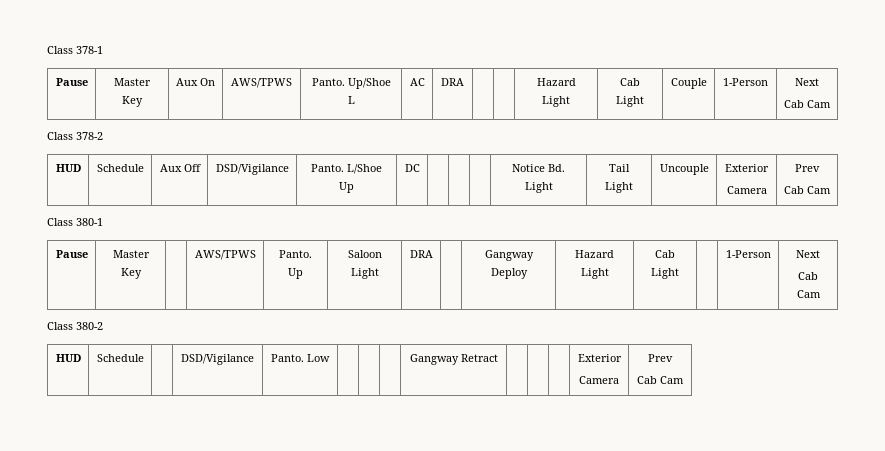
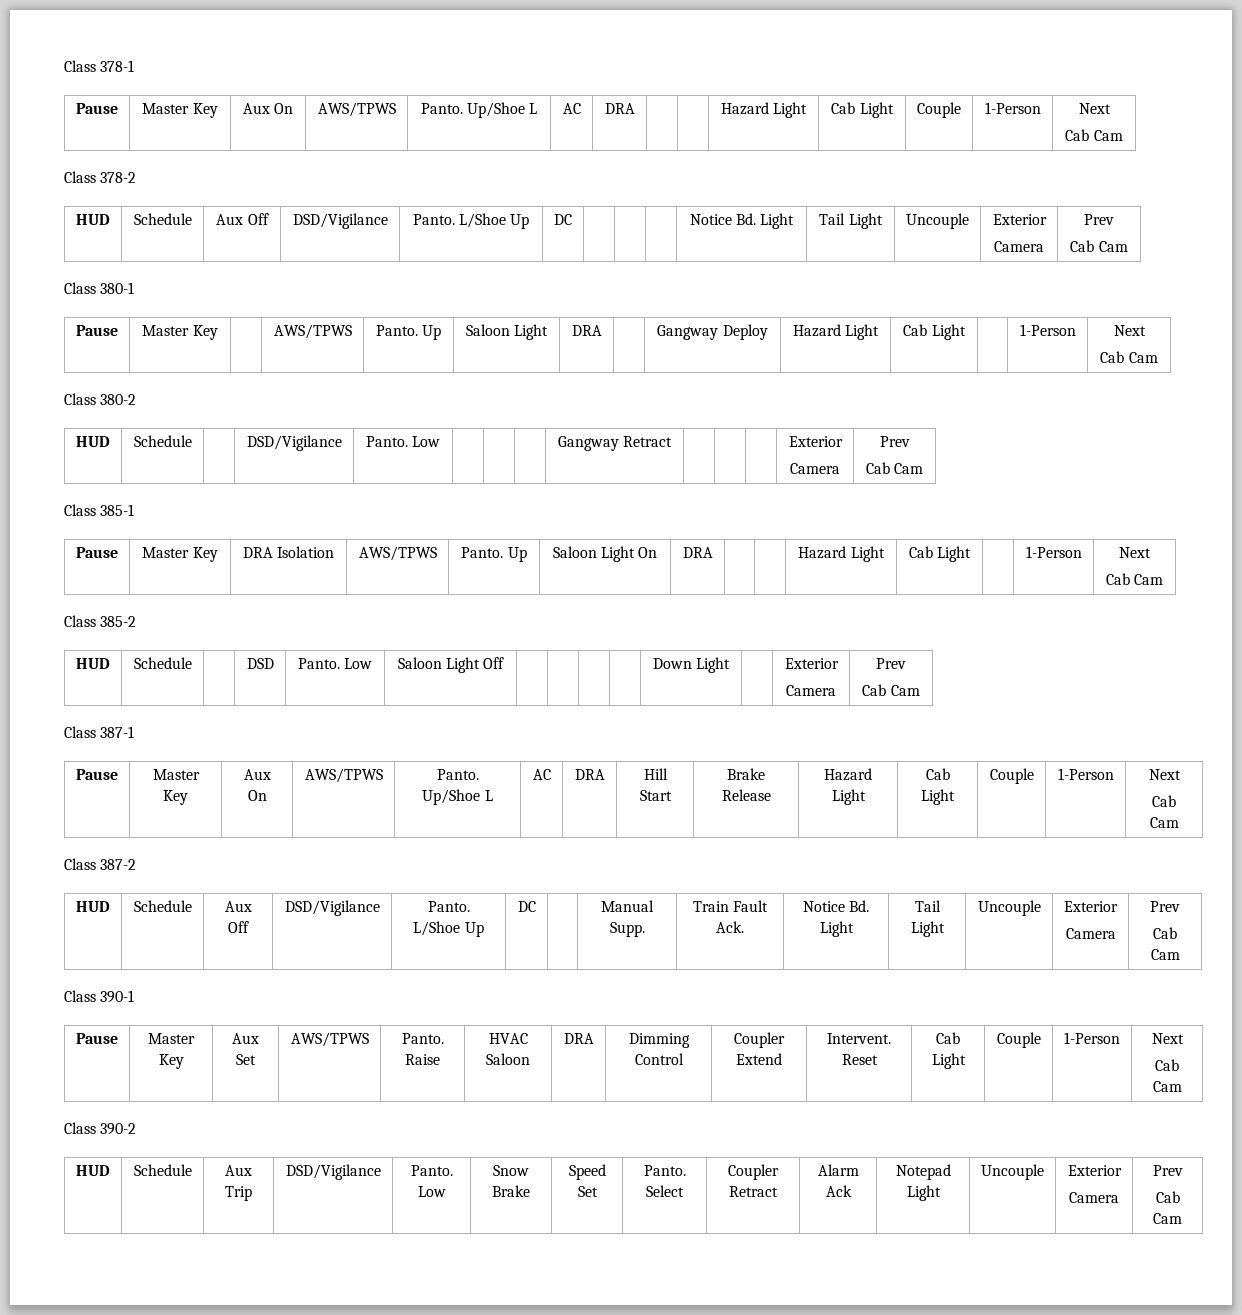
(684, 380) none -> [64,504,135,516] [76,547,118,558] [142,547,218,562] [242,546,335,558] [358,546,437,561] [461,547,527,562] [552,546,658,562] [682,547,713,558] [798,546,885,562] [908,546,972,562] [1025,546,1082,558] [1119,547,1151,558] [1105,573,1164,585] [64,615,137,627] [76,658,110,669] [133,657,192,669] [246,658,274,669] [297,658,373,669] [397,657,505,673] [652,657,731,673] [784,658,839,669] [786,685,836,696] [876,658,906,669] [862,684,920,696] [64,726,135,738] [76,769,118,780] [152,769,200,780] [163,790,188,805] [243,769,271,780] [247,790,267,801] [304,768,383,783] [436,769,479,780] [422,789,493,805] [532,769,551,780] [574,769,605,780] [643,768,668,780] [639,790,672,801] [727,768,765,780] [721,789,771,801] [824,768,872,781] [831,789,866,805] [925,768,950,780] [921,789,955,805] [989,768,1034,784] [1057,768,1114,780] [1148,769,1181,780] [1152,795,1176,807] [1149,817,1179,828] [64,858,137,870] [76,901,110,912] [133,900,192,912] [224,901,252,912] [228,921,249,933] [284,900,380,916] [427,901,470,912] [413,921,484,937] [517,901,536,912] [601,900,654,912] [609,922,645,937] [692,900,769,912] [716,921,744,933] [802,900,870,912] [819,921,854,937] [914,900,941,912] [910,921,945,937] [977,900,1041,916] [1064,901,1118,912] [1065,928,1116,939] [1150,901,1180,912] [1153,927,1177,939] [1150,949,1180,960] [64,990,135,1003] [76,1033,118,1044] [148,1033,195,1044] [158,1054,184,1069] [232,1033,259,1044] [236,1054,256,1065] [290,1032,369,1047] [401,1033,444,1044] [405,1054,440,1065] [488,1033,528,1044] [486,1053,530,1065] [563,1033,594,1044] [628,1033,690,1048] [634,1053,684,1065] [734,1032,785,1048] [736,1053,782,1065] [827,1033,891,1044] [841,1054,878,1065] [936,1032,960,1044] [931,1053,966,1069] [996,1032,1041,1048] [1064,1032,1120,1044] [1151,1033,1184,1044] [1155,1059,1179,1071] [1152,1081,1182,1092] [64,1122,137,1135] [76,1165,110,1176] [133,1164,192,1176] [225,1165,252,1176] [225,1186,252,1201] [285,1164,381,1180] [410,1165,453,1176] [417,1186,446,1197] [493,1165,529,1176] [492,1185,530,1197] [568,1164,606,1180] [577,1186,598,1197] [643,1165,686,1176] [646,1185,684,1197] [728,1164,779,1180] [729,1186,778,1197] [817,1164,859,1176] [825,1185,852,1197] [895,1164,951,1180] [906,1185,941,1201] [981,1164,1044,1180] [1067,1165,1122,1176] [1069,1192,1119,1203] [1152,1165,1183,1176] [1155,1191,1180,1203] [1153,1213,1182,1224] // Class 385-1 // Pause | Master Key | DRA Isolation | AWS/TPWS | Panto. Up | Saloon Light On | DRA | | | Hazard Light | Cab Light | | 1-Person | Next // Cab Cam // Class 385-2 // HUD | Schedule | | DSD | Panto. Low | Saloon Light Off | | | | | Down Light | | Exterior // Camera | Prev // Cab Cam // Class 387-1 // Pause | Master Key | Aux On | AWS/TPWS | Panto. Up/Shoe L | AC | DRA | Hill Start | Brake Release | Hazard Light | Cab Light | Couple | 1-Person | Next // Cab Cam // Class 387-2 // HUD | Schedule | Aux Off | DSD/Vigilance | Panto. L/Shoe Up | DC | | Manual Supp. | Train Fault Ack. | Notice Bd. Light | Tail Light | Uncouple | Exterior // Camera | Prev // Cab Cam // Class 390-1 // Pause | Master Key | Aux Set | AWS/TPWS | Panto. Raise | HVAC Saloon | DRA | Dimming Control | Coupler Extend | Intervent. Reset | Cab Light | Couple | 1-Person | Next // Cab Cam // Class 390-2 // HUD | Schedule | Aux Trip | DSD/Vigilance | Panto. Low | Snow Brake | Speed Set | Panto. Select | Coupler Retract | Alarm Ack | Notepad Light | Uncouple | Exterior // Camera | Prev // Cab Cam

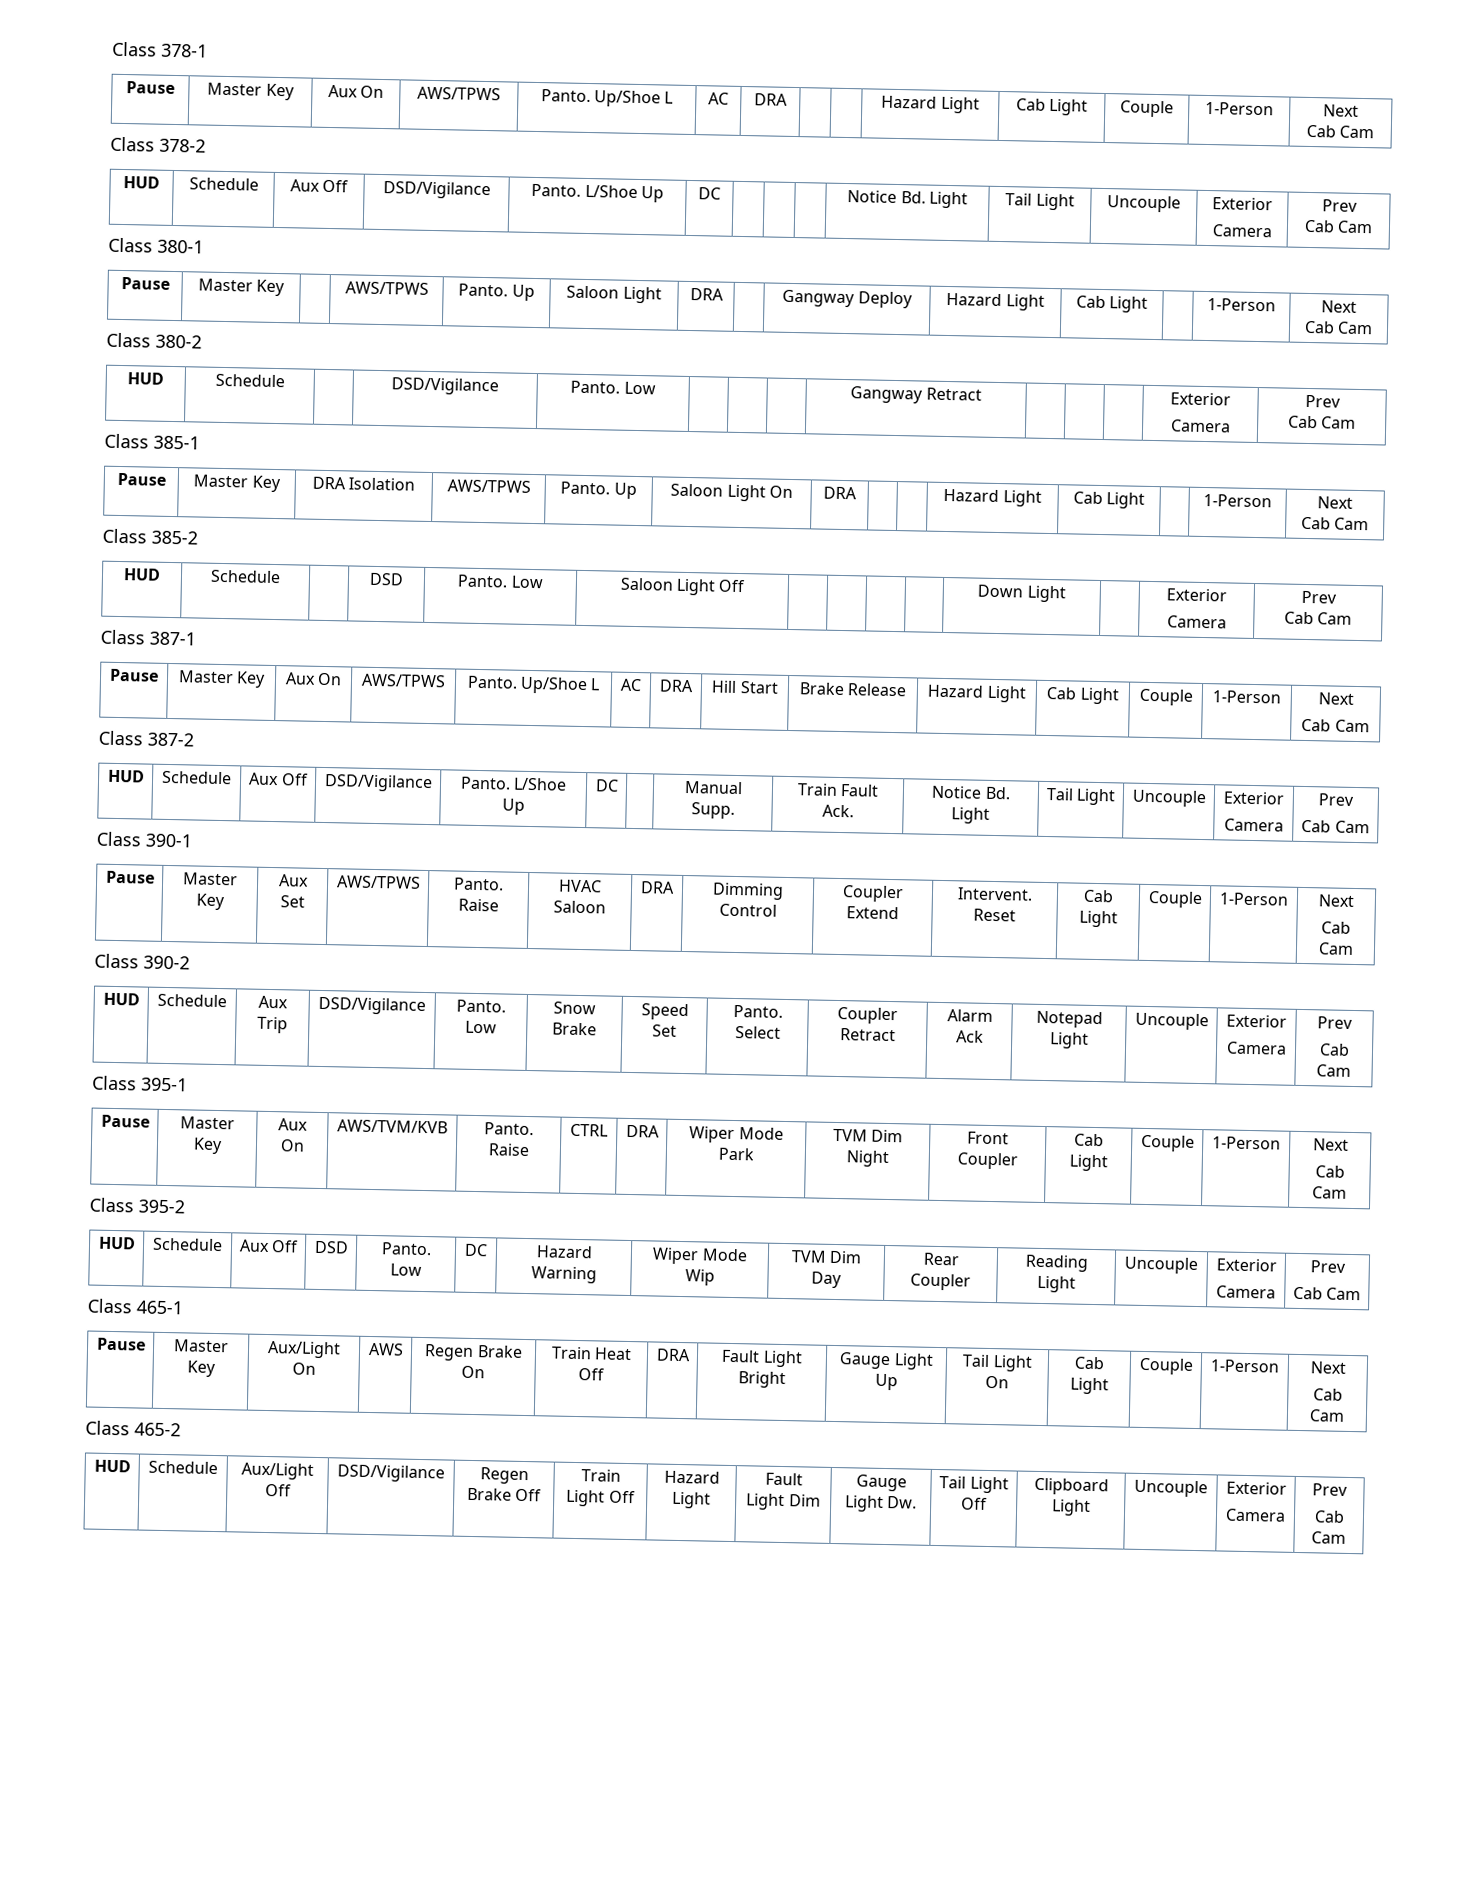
(1182, 1218) none -> [92,1075,188,1092] [100,1114,150,1128] [180,1116,235,1130] [192,1137,223,1155] [278,1118,308,1131] [279,1139,305,1152] [337,1119,448,1134] [484,1122,534,1136] [487,1143,530,1157] [570,1123,608,1137] [625,1124,660,1138] [689,1126,784,1144] [717,1147,755,1161] [832,1128,904,1143] [845,1150,889,1168] [967,1131,1009,1145] [956,1152,1018,1170] [1074,1133,1104,1147] [1068,1154,1108,1172] [1140,1134,1195,1152] [1212,1136,1281,1150] [1312,1138,1349,1151] [1314,1165,1345,1178] [1312,1186,1347,1199] [89,1197,185,1214] [97,1236,136,1250] [152,1237,223,1252] [238,1239,300,1253] [313,1240,349,1254] [380,1242,432,1256] [389,1263,422,1276] [464,1243,488,1257] [535,1245,593,1259] [530,1266,597,1284] [652,1247,748,1265] [684,1269,715,1286] [790,1250,863,1264] [811,1271,842,1289] [922,1252,960,1266] [910,1273,971,1291] [1024,1254,1088,1272] [1036,1275,1076,1293] [1124,1256,1198,1275] [1215,1258,1277,1272] [1216,1285,1276,1299] [1309,1260,1346,1273] [1292,1286,1362,1301] [87,1298,183,1315] [95,1337,146,1351] [173,1339,229,1353] [186,1360,216,1378] [267,1341,341,1359] [291,1362,316,1375] [367,1342,404,1356] [424,1344,523,1362] [461,1365,485,1379] [550,1346,633,1361] [578,1368,605,1381] [655,1348,691,1362] [721,1349,803,1368] [737,1371,786,1389] [839,1352,934,1370] [874,1373,898,1391] [962,1354,1033,1372] [985,1375,1009,1389] [1074,1356,1105,1370] [1069,1377,1109,1395] [1138,1357,1194,1375] [1210,1359,1280,1373] [1309,1361,1346,1374] [1312,1388,1343,1401] [1309,1409,1345,1422] [85,1420,181,1437] [93,1459,131,1473] [148,1460,218,1475] [241,1462,314,1480] [264,1483,292,1497] [337,1464,445,1483] [479,1467,529,1485] [466,1487,543,1502] [580,1469,621,1482] [566,1489,636,1507] [663,1470,720,1484] [672,1491,711,1509] [764,1472,803,1486] [746,1493,821,1511] [855,1474,907,1492] [844,1495,918,1512] [939,1476,1009,1494] [961,1497,988,1510] [1033,1477,1109,1496] [1050,1499,1091,1516] [1134,1479,1208,1498] [1225,1481,1287,1495] [1225,1508,1286,1522] [1312,1483,1348,1496] [1313,1510,1345,1523] [1311,1531,1346,1544] // Class 395-1 // Pause | Master Key | Aux On | AWS/TVM/KVB | Panto. Raise | CTRL | DRA | Wiper Mode Park | TVM Dim Night | Front Coupler | Cab Light | Couple | 1-Person | Next // Cab Cam // Class 395-2 // HUD | Schedule | Aux Off | DSD | Panto. Low | DC | Hazard Warning | Wiper Mode Wip | TVM Dim Day | Rear Coupler | Reading Light | Uncouple | Exterior // Camera | Prev // Cab Cam // Class 465-1 // Pause | Master Key | Aux/Light On | AWS | Regen Brake On | Train Heat Off | DRA | Fault Light Bright | Gauge Light Up | Tail Light On | Cab Light | Couple | 1-Person | Next // Cab Cam // Class 465-2 // HUD | Schedule | Aux/Light Off | DSD/Vigilance | Regen Brake Off | Train Light Off | Hazard Light | Fault Light Dim | Gauge Light Dw. | Tail Light Off | Clipboard Light | Uncouple | Exterior // Camera | Prev // Cab Cam

